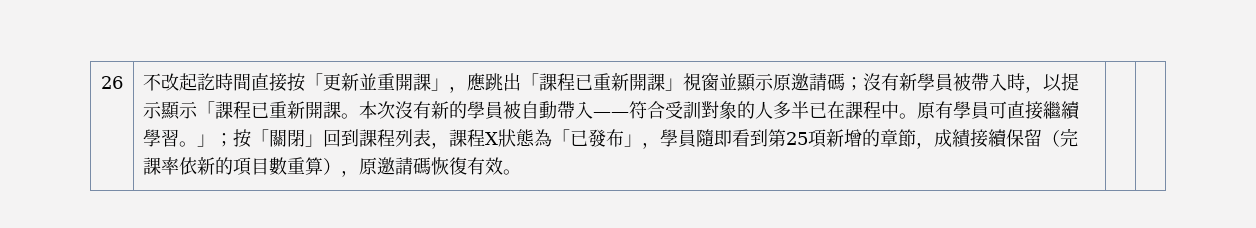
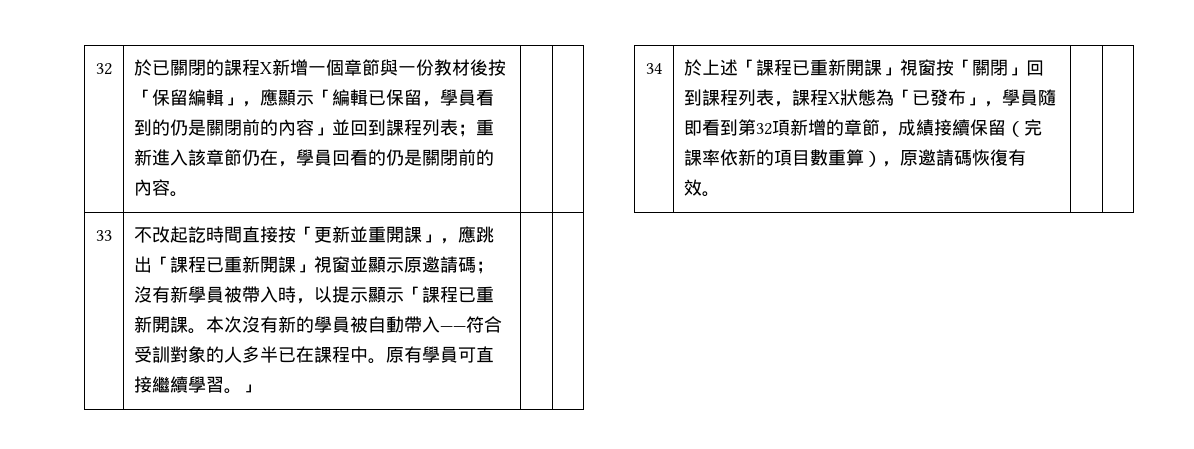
[101,76,123,89] 26 -> [96,63,112,75] [134,59,507,76] [134,89,495,107] [134,119,495,137] [134,149,495,167] [134,179,189,197] [96,230,112,241] 32 | 於已關閉的課程X新增一個章節與一份教材後按「保留編輯」，應顯示「編輯已保留，學員看到的仍是關閉前的內容」並回到課程列表；重新進入該章節仍在，學員回看的仍是關閉前的內容。 | | // 33
[215,133,234,147] ； -> [646,63,662,74] [684,59,937,76] | | // 34 | 於上述「課程已重新開課」視窗
[786,132,809,145] 25 -> [756,123,773,135] 32

